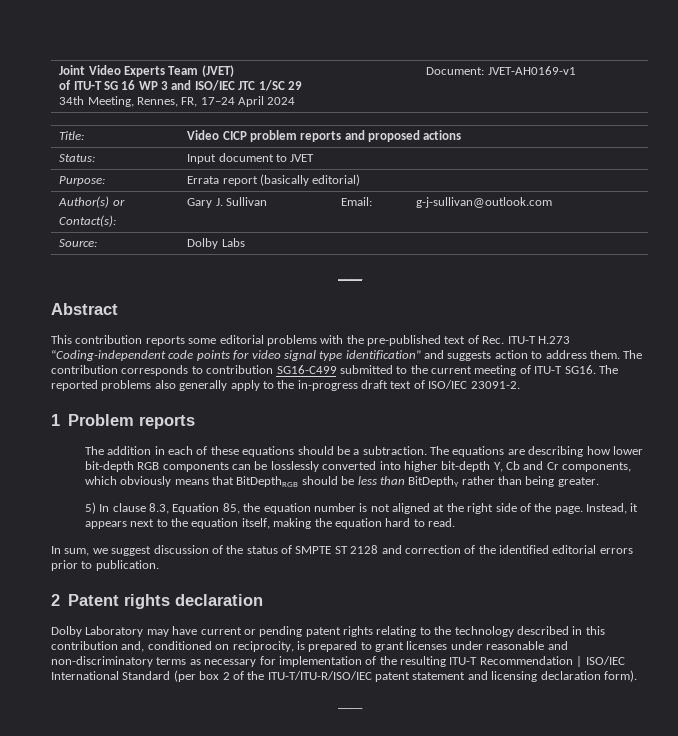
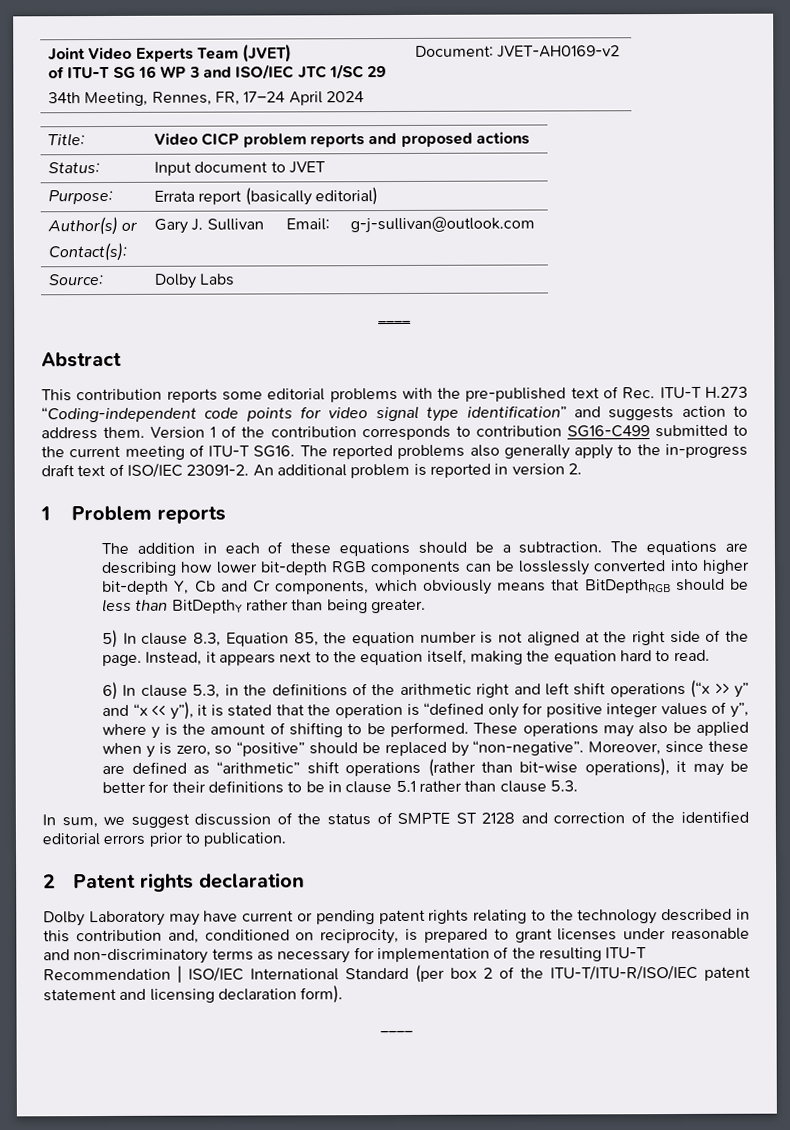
[487,66,576,75] JVET-AH0169-v1 -> [497,45,621,58] JVET-AH0169-v2
[623,350,643,359] The -> [150,425,266,439] Version 1 of the
(520, 385) none -> [252,463,582,479] An additional problem is reported in version 2.
(456, 522) none -> [102,679,749,701] [102,701,749,720] [102,721,749,739] [102,740,749,758] [102,758,749,777] [102,780,578,794] // 6) In clause 5.3, in the definitions of the arithmetic right and left shift operations (“x >> y” and “x << y”), it is stated that the operation is “defined only for positive integer values of y”, where y is the amount of shifting to be performed. These operations may also be applied when y is zero, so “positive” should be replaced by “non-negative”. Moreover, since these are defined as “arithmetic” shift operations (rather than bit-wise operations), it may be better for their definitions to be in clause 5.1 rather than clause 5.3.

